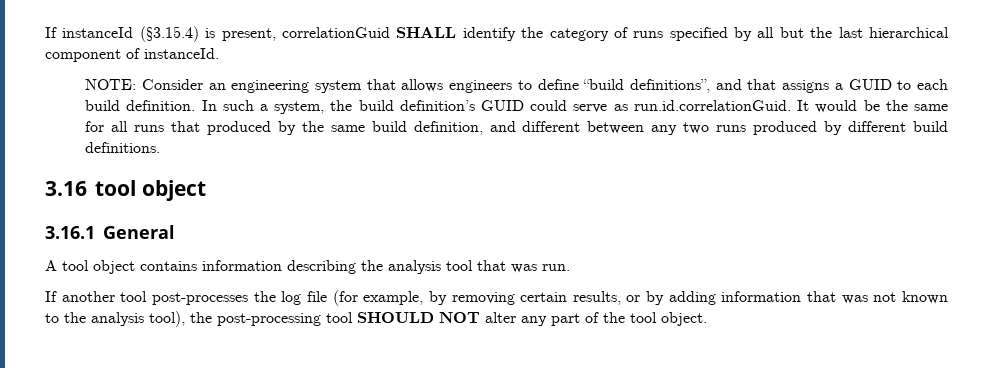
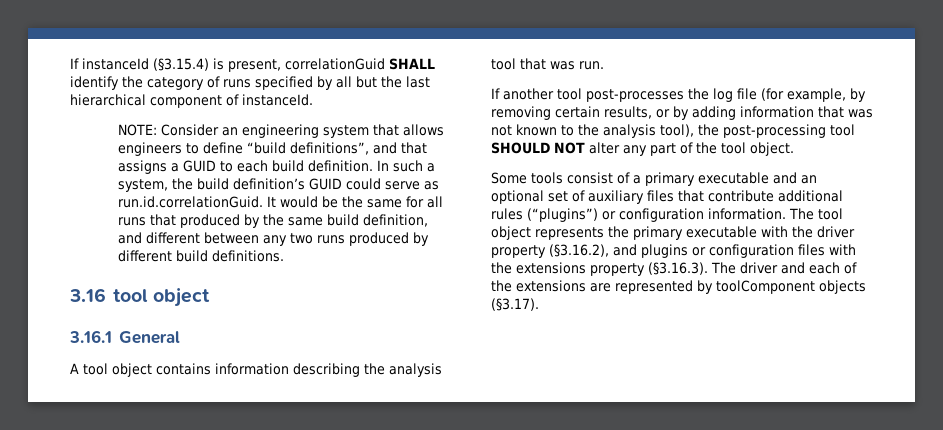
(707, 319) none -> [491,172,817,186] [491,190,843,204] [491,208,843,222] [491,226,855,240] [491,244,856,258] [491,262,857,276] [491,280,866,294] [491,298,539,311] // Some tools consist of a primary executable and an optional set of auxiliary files that contribute additional rules (“plugins”) or configuration information. The tool object represents the primary executable with the driver property (§3.16.2), and plugins or configuration files with the extensions property (§3.16.3). The driver and each of the extensions are represented by toolComponent objects (§3.17).

